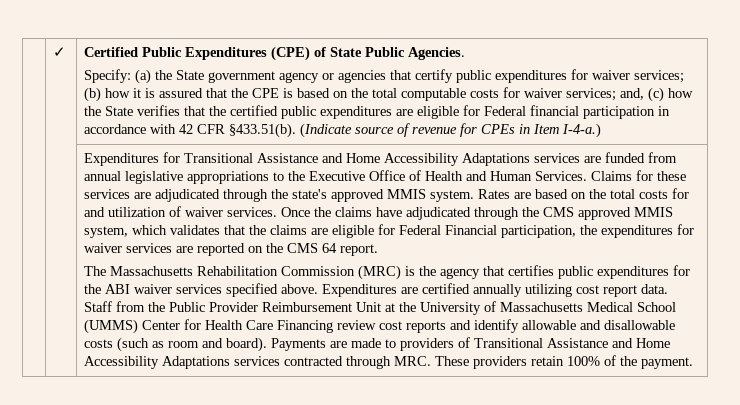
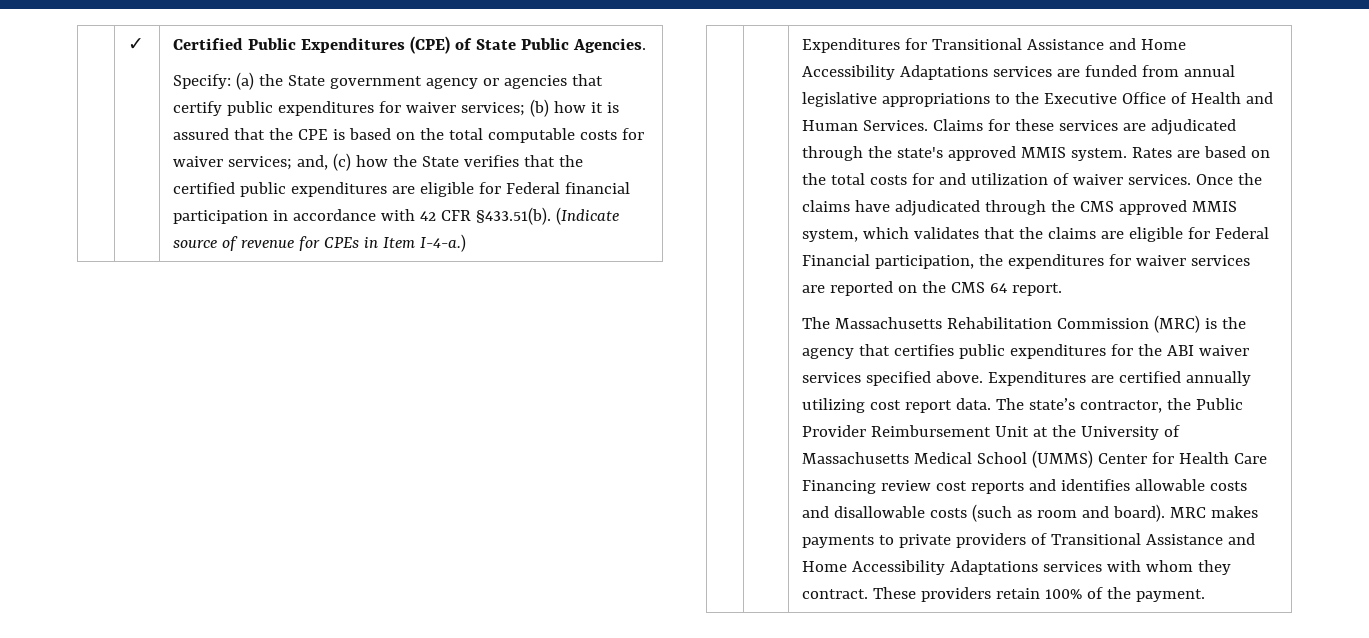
[84,301,146,312] Staff from -> [996,398,1163,413] The state’s contractor,
[474,319,577,333] identify allowable -> [1061,479,1248,491] identifies allowable costs
[271,338,397,351] Payments are made to -> [1170,506,1259,518] [802,534,952,548] MRC makes payments to private
[284,356,432,369] contracted through MRC. -> [1107,560,1232,575] [802,589,869,599] with whom they contract.

